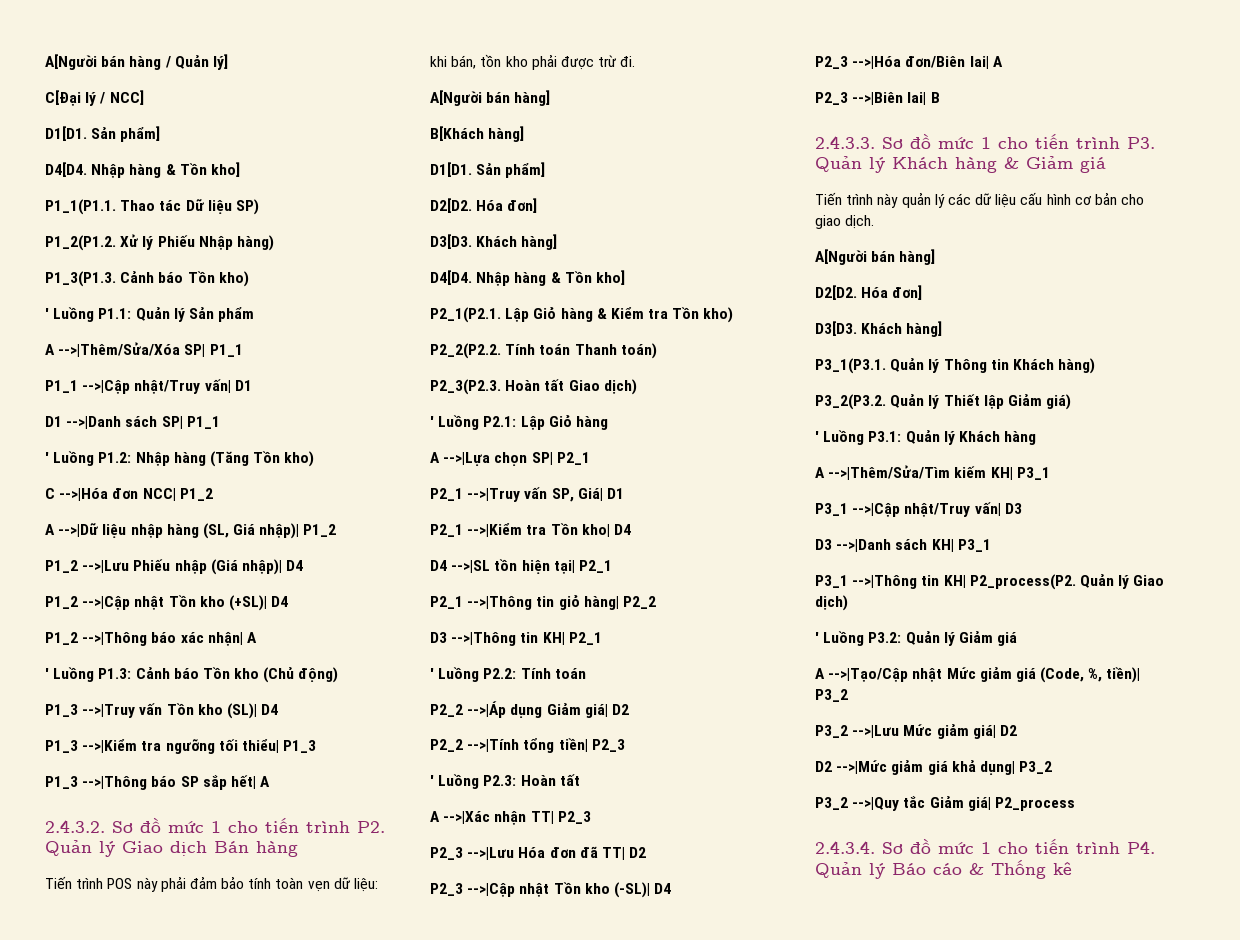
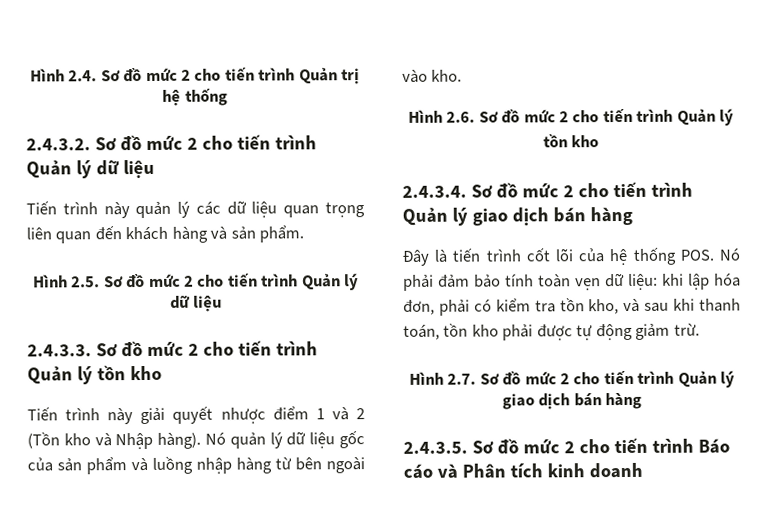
[45,54,228,70] [45,90,144,106] [45,126,161,142] [45,162,240,178] [45,199,259,215] [45,234,274,251] [45,271,249,287] [45,307,255,322] [45,342,243,357] [45,379,252,394] [45,416,220,429] [45,451,315,467] [45,488,213,501] [45,523,337,539] [45,559,304,575] [45,595,289,611] [45,632,257,646] [45,667,339,683] [45,703,279,719] [45,739,317,754] [45,775,271,790] A[Người bán hàng / Quản lý] // C[Đại lý / NCC] // D1[D1. Sản phẩm] // D4[D4. Nhập hàng & Tồn kho] // P1_1(P1.1. Thao tác Dữ liệu SP) // P1_2(P1.2. Xử lý Phiếu Nhập hàng) // P1_3(P1.3. Cảnh báo Tồn kho) // ' Luồng P1.1: Quản lý Sản phẩm // A -->|Thêm/Sửa/Xóa SP| P1_1 // P1_1 -->|Cập nhật/Truy vấn| D1 // D1 -->|Danh sách SP| P1_1 // ' Luồng P1.2: Nhập hàng (Tăng Tồn kho) // C -->|Hóa đơn NCC| P1_2 // A -->|Dữ liệu nhập hàng (SL, Giá nhập)| P1_2 // P1_2 -->|Lưu Phiếu nhập (Giá nhập)| D4 // P1_2 -->|Cập nhật Tồn kho (+SL)| D4 // P1_2 -->|Thông báo xác nhận| A // ' Luồng P1.3: Cảnh báo Tồn kho (Chủ động) // P1_3 -->|Truy vấn Tồn kho (SL)| D4 // P1_3 -->|Kiểm tra ngưỡng tối thiểu| P1_3 // P1_3 -->|Thông báo SP sắp hết| A -> [29,67,361,85] [162,88,228,106] Hình 2.4. Sơ đồ mức 2 cho tiến trình Quản trị hệ thống
[211,817,385,833] [45,840,298,857] [45,876,158,892] 1 cho tiến trình P2. Quản lý Giao dịch Bán hàng // Tiến trình POS này -> [186,134,317,150] [26,159,155,179] [26,200,365,219] [26,225,305,244] [32,273,360,291] [170,294,222,312] [27,340,318,357] [27,365,162,385] [27,406,365,425] [27,431,366,450] [27,456,365,475] [402,69,463,83] [407,108,735,126] [542,134,600,148] [402,181,693,198] [402,206,633,226] [402,247,740,266] 2 cho tiến trình Quản lý dữ liệu // Tiến trình này quản lý các dữ liệu quan trọng liên quan đến khách hàng và sản phẩm. // Hình 2.5. Sơ đồ mức 2 cho tiến trình Quản lý dữ liệu // 2.4.3.3. Sơ đồ mức 2 cho tiến trình Quản lý tồn kho // Tiến trình này giải quyết nhược điểm 1 và 2 (Tồn kho và Nhập hàng). Nó quản lý dữ liệu gốc của sản phẩm và luồng nhập hàng từ bên ngoài vào kho. // Hình 2.6. Sơ đồ mức 2 cho tiến trình Quản lý tồn kho // 2.4.3.4. Sơ đồ mức 2 cho tiến trình Quản lý giao dịch bán hàng // Đây là tiến trình cốt lõi của hệ thống POS. Nó
[451,54,636,70] [430,90,551,106] [430,126,525,142] [430,162,546,178] [430,198,538,213] [430,234,558,250] [430,270,625,286] [430,307,734,323] [430,343,657,359] [430,379,637,395] [430,415,608,430] [430,452,590,466] [430,487,624,502] [430,523,631,537] [430,559,612,574] [430,595,656,610] [430,632,602,646] [430,667,586,682] [430,701,629,718] [430,738,625,753] [430,774,580,789] [430,811,591,825] [430,846,647,860] [430,882,672,898] [815,56,1003,69] [815,92,940,105] [815,133,1155,149] [815,156,1106,173] [815,192,1145,208] [815,215,875,229] [815,249,936,265] [815,285,923,300] [815,321,943,337] [815,358,1096,374] [815,394,1072,410] [815,430,1037,445] [815,465,1050,480] [815,502,1022,517] [815,539,991,552] [815,574,1165,590] [815,595,848,611] [815,631,1018,646] [815,667,1141,683] [815,689,848,702] [815,724,1017,739] [815,760,1053,775] [815,796,1075,811] [815,838,1155,854] [815,859,1072,879] bán, tồn kho phải được trừ đi. // A[Người bán hàng] // B[Khách hàng] // D1[D1. Sản phẩm] // D2[D2. Hóa đơn] // D3[D3. Khách hàng] // D4[D4. Nhập hàng & Tồn kho] // P2_1(P2.1. Lập Giỏ hàng & Kiểm tra Tồn kho) // P2_2(P2.2. Tính toán Thanh toán) // P2_3(P2.3. Hoàn tất Giao dịch) // ' Luồng P2.1: Lập Giỏ hàng // A -->|Lựa chọn SP| P2_1 // P2_1 -->|Truy vấn SP, Giá| D1 // P2_1 -->|Kiểm tra Tồn kho| D4 // D4 -->|SL tồn hiện tại| P2_1 // P2_1 -->|Thông tin giỏ hàng| P2_2 // D3 -->|Thông tin KH| P2_1 // ' Luồng P2.2: Tính toán // P2_2 -->|Áp dụng Giảm giá| D2 // P2_2 -->|Tính tổng tiền| P2_3 // ' Luồng P2.3: Hoàn tất // A -->|Xác nhận TT| P2_3 // P2_3 -->|Lưu Hóa đơn đã TT| D2 // P2_3 -->|Cập nhật Tồn kho (-SL)| D4 // P2_3 -->|Hóa đơn/Biên lai| A // P2_3 -->|Biên lai| B // 2.4.3.3. Sơ đồ mức 1 cho tiến trình P3. Quản lý Khách hàng & Giảm giá // Tiến trình này quản lý các dữ liệu cấu hình cơ bản cho giao dịch. // A[Người bán hàng] // D2[D2. Hóa đơn] // D3[D3. Khách hàng] // P3_1(P3.1. Quản lý Thông tin Khách hàng) // P3_2(P3.2. Quản lý Thiết lập Giảm giá) // ' Luồng P3.1: Quản lý Khách hàng // A -->|Thêm/Sửa/Tìm kiếm KH| P3_1 // P3_1 -->|Cập nhật/Truy vấn| D3 // D3 -->|Danh sách KH| P3_1 // P3_1 -->|Thông tin KH| P2_process(P2. Quản lý Giao dịch) // ' Luồng P3.2: Quản lý Giảm giá // A -->|Tạo/Cập nhật Mức giảm giá (Code, %, tiền)| P3_2 // P3_2 -->|Lưu Mức giảm giá| D2 // D2 -->|Mức giảm giá khả dụng| P3_2 // P3_2 -->|Quy tắc Giảm giá| P2_process // 2.4.3.4. Sơ đồ mức 1 cho tiến trình P4. Quản lý Báo cáo & Thống kê -> [688,273,741,290] [403,298,741,316] [403,322,700,341] [408,370,736,388] [501,392,643,410] [403,437,730,454] [403,462,643,479] lập hóa đơn, phải có kiểm tra tồn kho, và sau khi thanh toán, tồn kho phải được tự động giảm trừ. // Hình 2.7. Sơ đồ mức 2 cho tiến trình Quản lý giao dịch bán hàng // 2.4.3.5. Sơ đồ mức 2 cho tiến trình Báo cáo và Phân tích kinh doanh

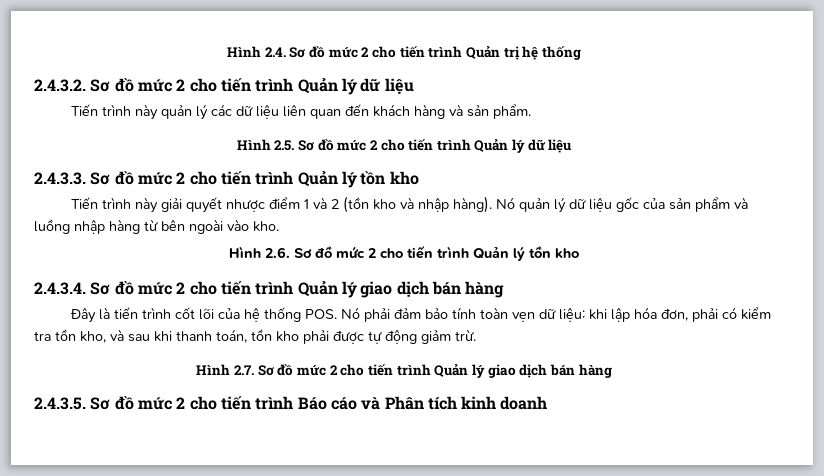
[283,202,365,218] quan trọng -> (280, 112) none
[27,432,60,449] (Tồn -> [343,196,370,213] (tồn
[115,432,154,450] Nhập -> [418,198,450,212] nhập

